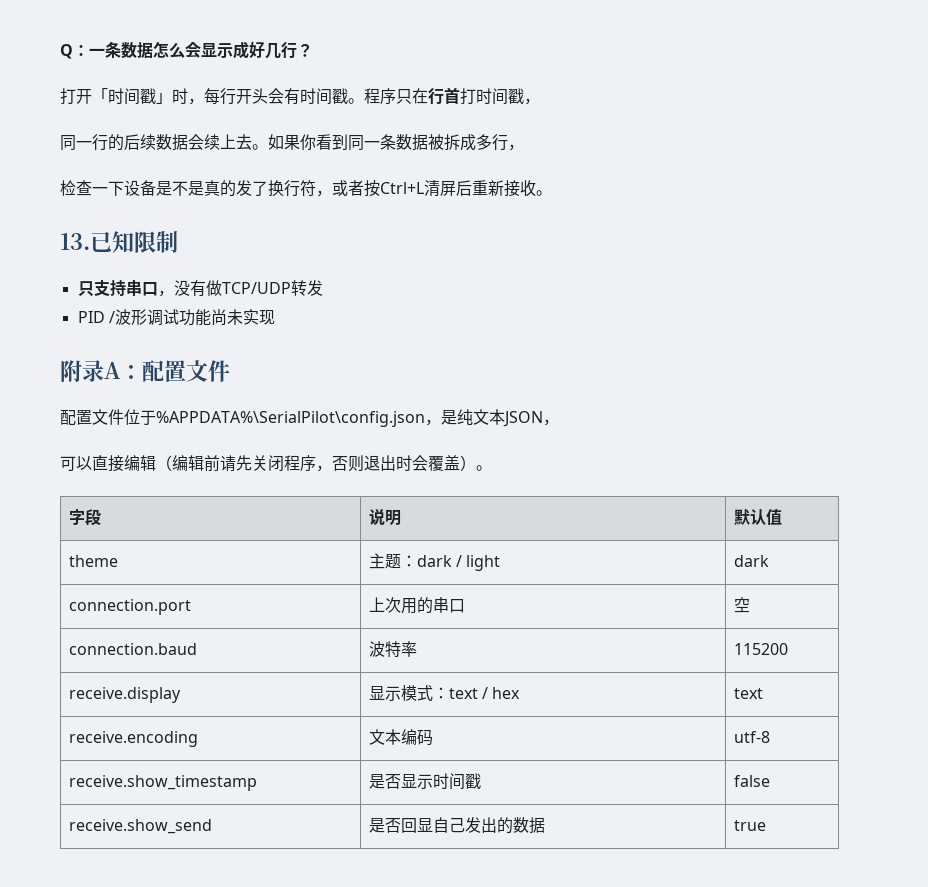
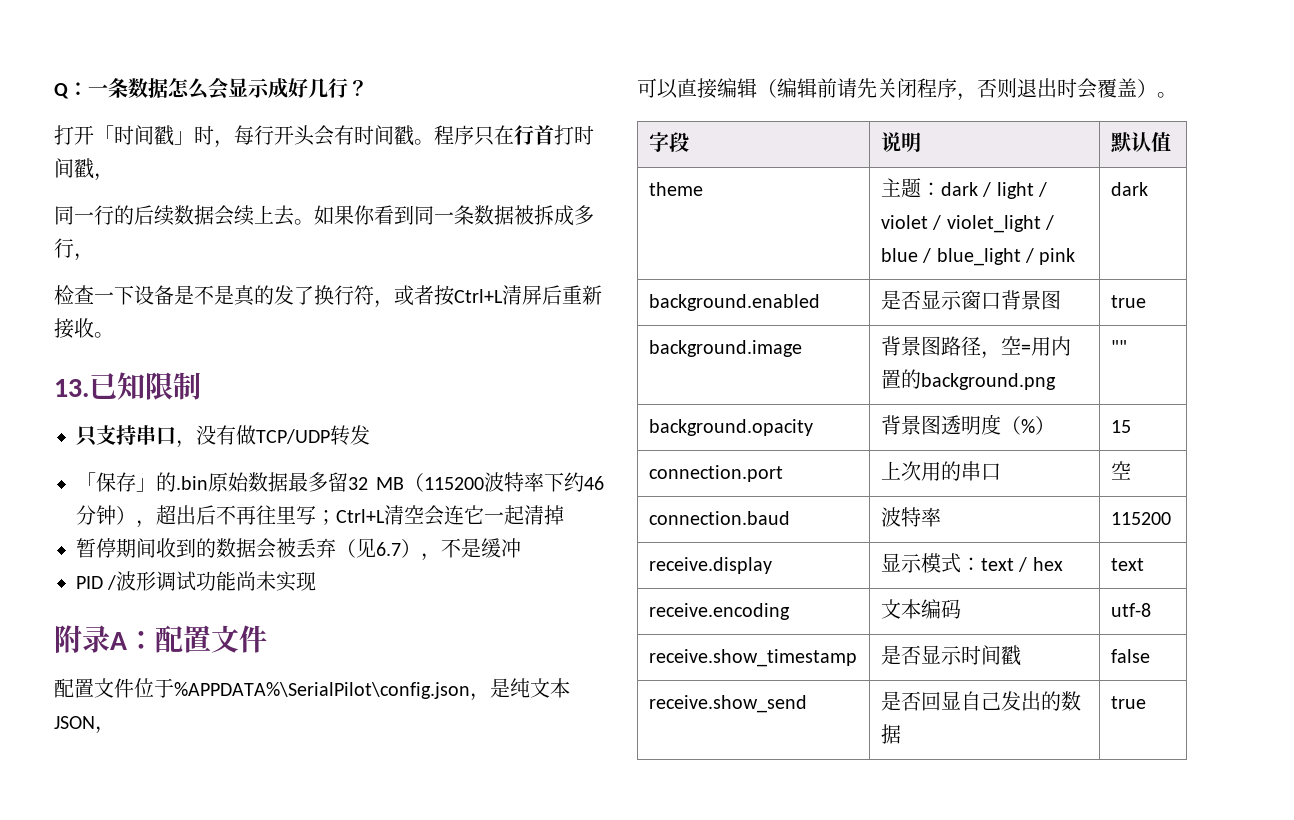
(323, 288) none -> [76,472,604,492] [76,505,564,528] [76,538,521,561] // 「保存」的.bin原始数据最多留32 MB（115200波特率下约46分钟），超出后不再往里写；Ctrl+L清空会连它一起清掉 // 暂停期间收到的数据会被丢弃（见6.7），不是缓冲
[733,555,769,567] | dark -> [1037,182,1047,197] [880,215,1054,233] [880,248,1076,266] [1110,182,1148,196] [648,294,820,311] [880,290,1061,310] [1110,295,1146,308] [648,340,802,357] [880,336,1071,359] [880,369,1056,390] [1110,340,1127,354] [648,419,813,436] [880,414,1055,435] [1110,420,1131,433] / violet / violet_light / blue / blue_light / pink | dark // background.enabled | 是否显示窗口背景图 | true // background.image | 背景图路径，空=用内置的background.png | "" // background.opacity | 背景图透明度（%） | 15

